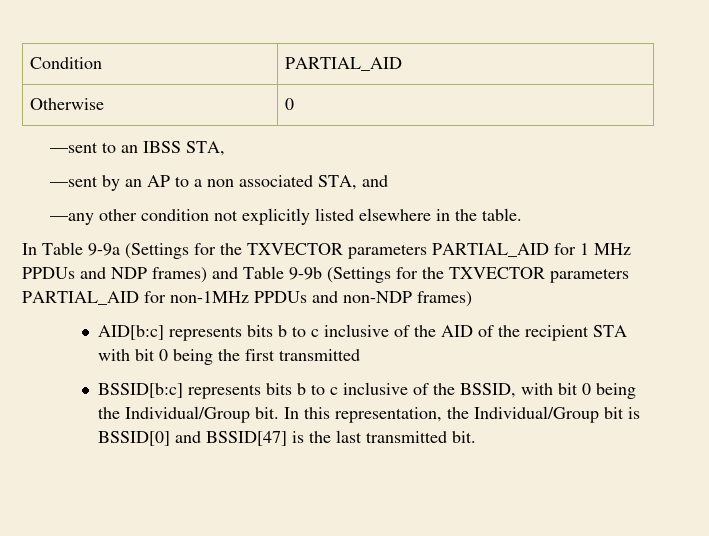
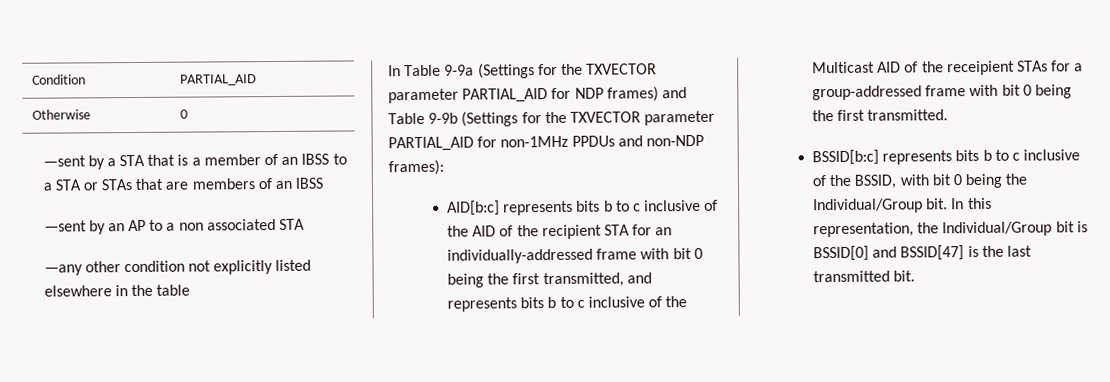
[102,141,226,156] to an IBSS STA, -> [87,153,347,170] [42,177,324,191] by a STA that is a member of an IBSS to a STA or STAs that are members of an IBSS
[318,175,389,190] STA, and -> [279,218,306,230] STA
[482,208,523,221] table. -> [156,284,191,296] table
[348,243,631,259] [22,267,106,279] parameters PARTIAL_AID for 1 MHz PPDUs and -> [388,87,572,104] parameter PARTIAL_AID for
[550,268,629,283] parameters -> [644,110,716,126] parameter
[417,291,472,307] frames) -> [388,159,444,176] frames):
[97,349,360,365] with bit 0 being the first transmitted -> [632,224,673,236] [447,247,703,264] [447,272,652,288] [447,296,688,312] [812,60,1084,76] [812,84,1073,101] [812,109,949,122] for an individually-addressed frame with bit 0 being the first transmitted, and represents bits b to c inclusive of the Multicast AID of the receipient STAs for a group-addressed frame with bit 0 being the first transmitted.

